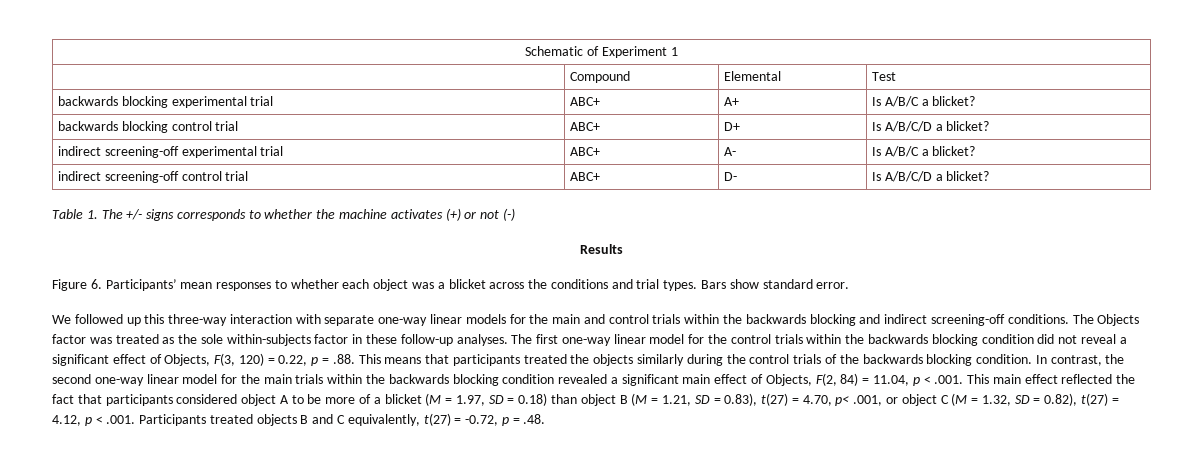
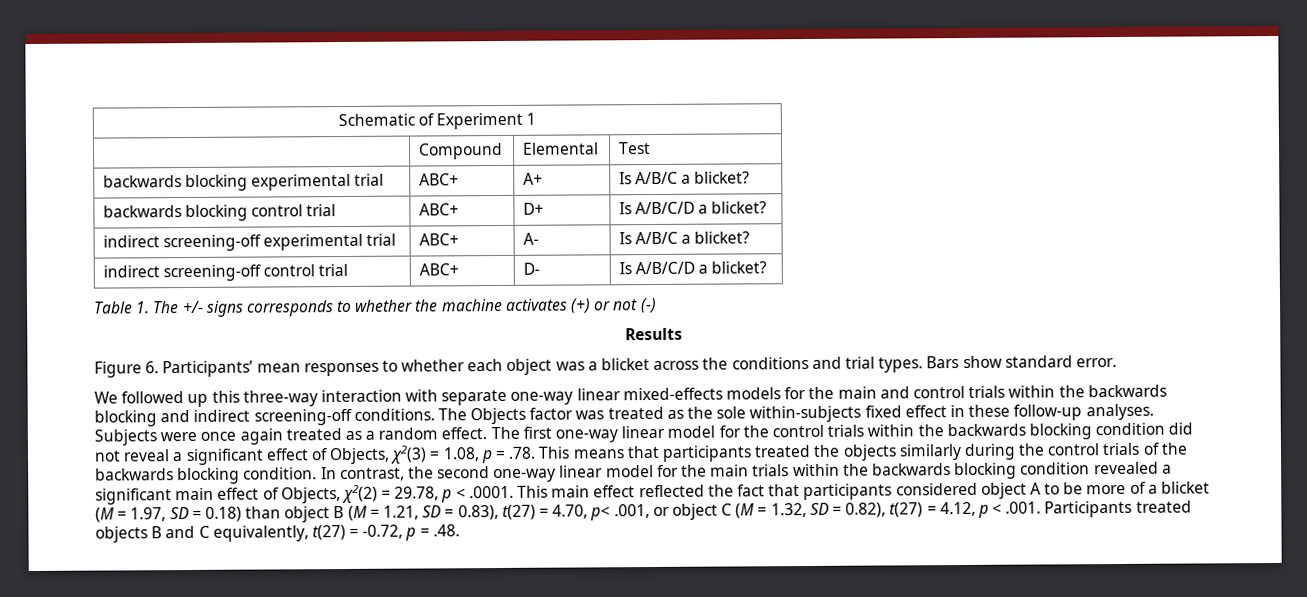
(463, 319) none -> [622,387,723,401] mixed-effects
[314,334,349,344] factor -> [864,405,947,418] fixed effect
(508, 340) none -> [94,427,488,446] Subjects were once again treated as a random effect.
[214,353,355,366] F(3, 120) = 0.22, p = .88. -> [390,445,537,464] χ2(3) = 1.08, p = .78.
[815,373,964,386] F(2, 84) = 11.04, p < .001. -> [341,484,514,504] χ2(2) = 29.78, p < .0001.

